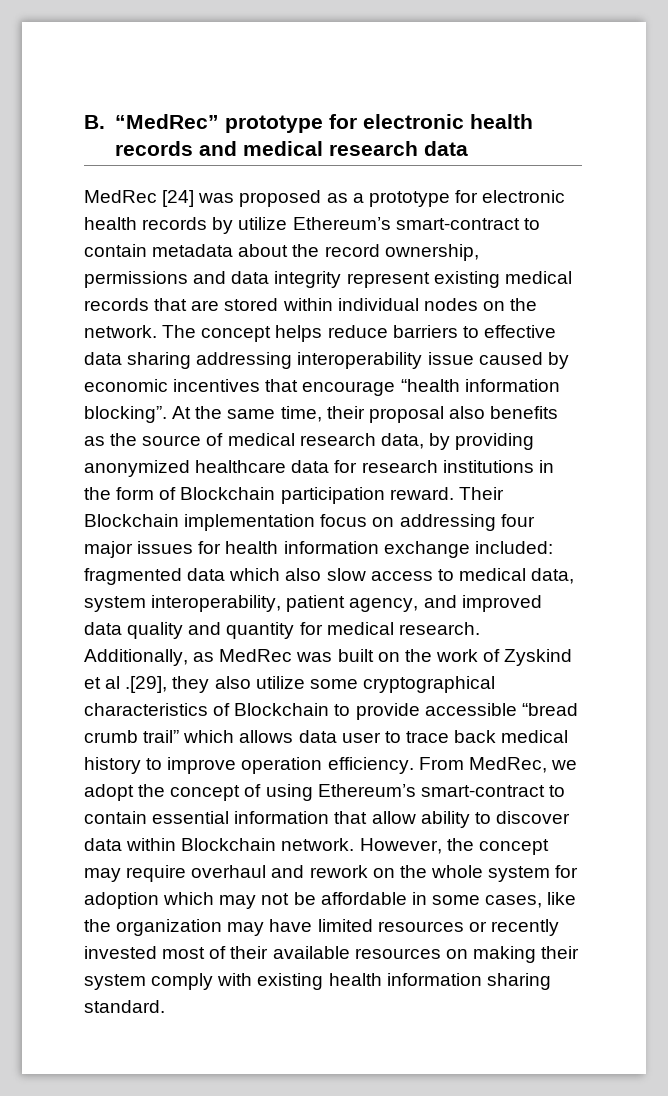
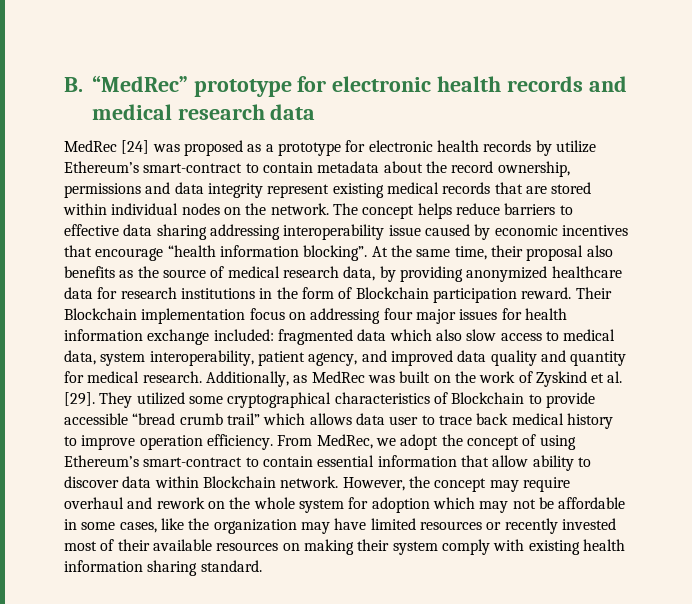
[105,676,305,693] al .[29], they also utilize -> [607,371,623,383] [64,392,185,408] al. [29]. They utilized

